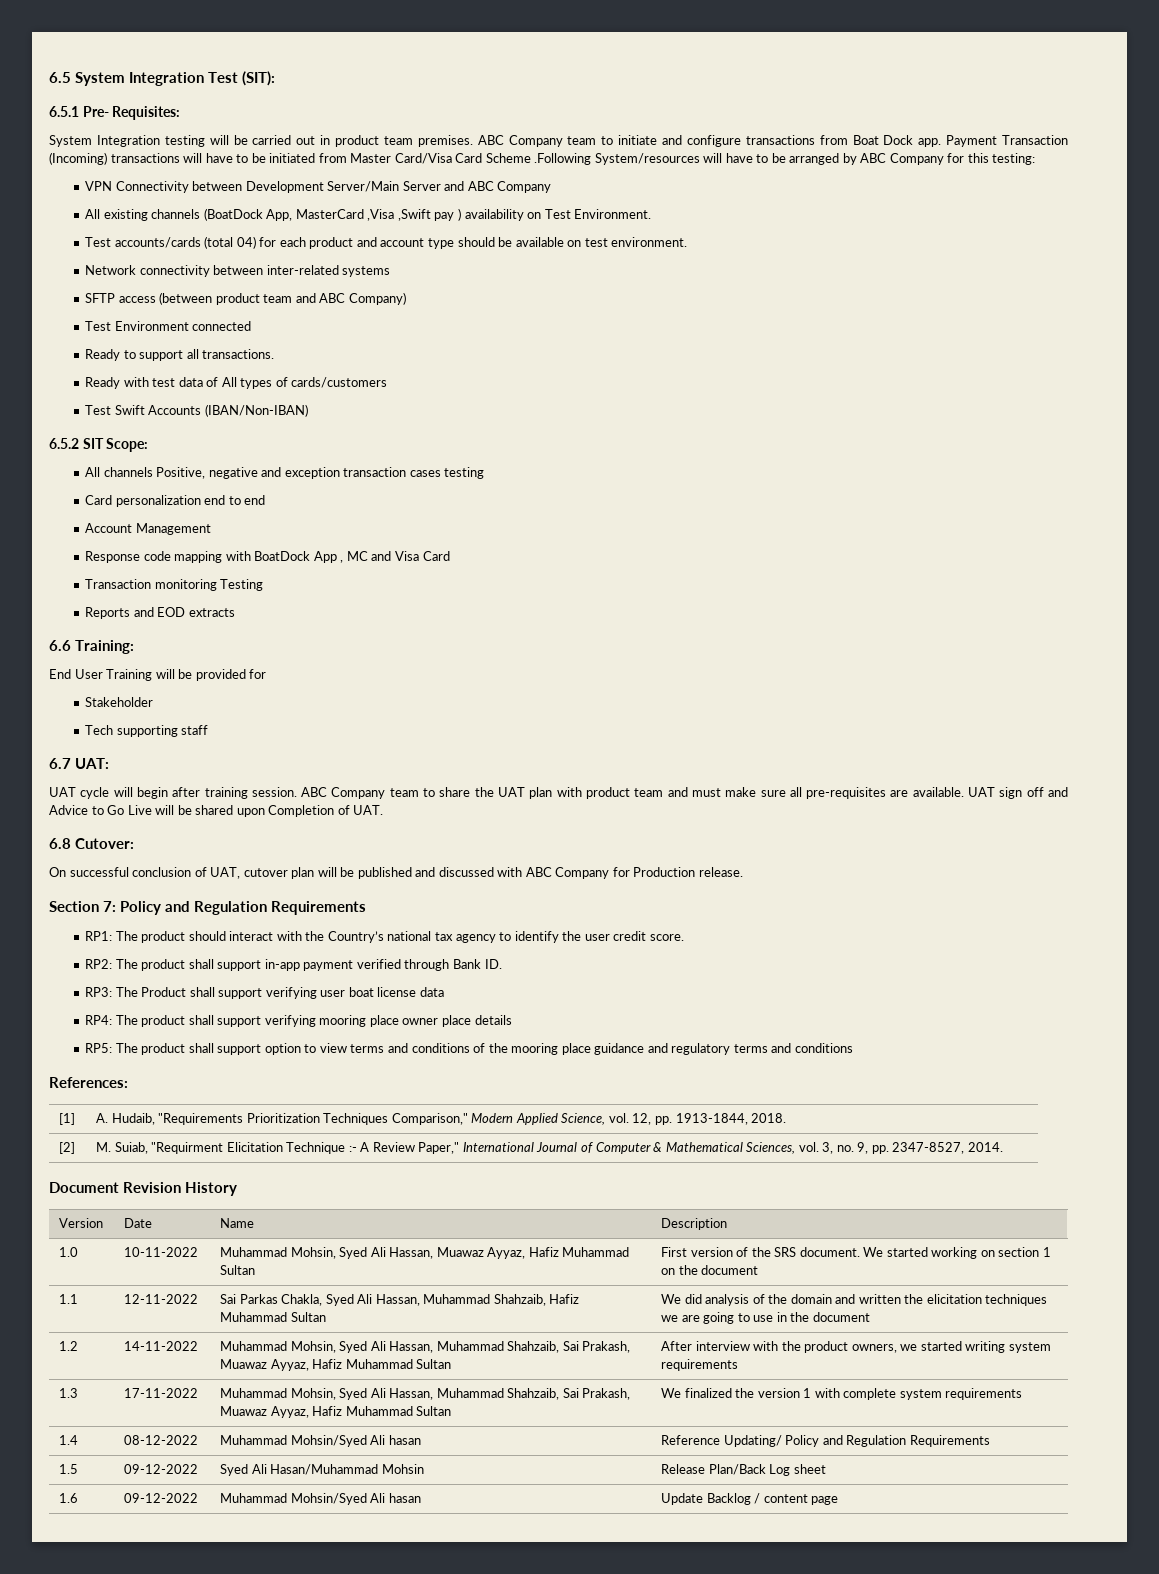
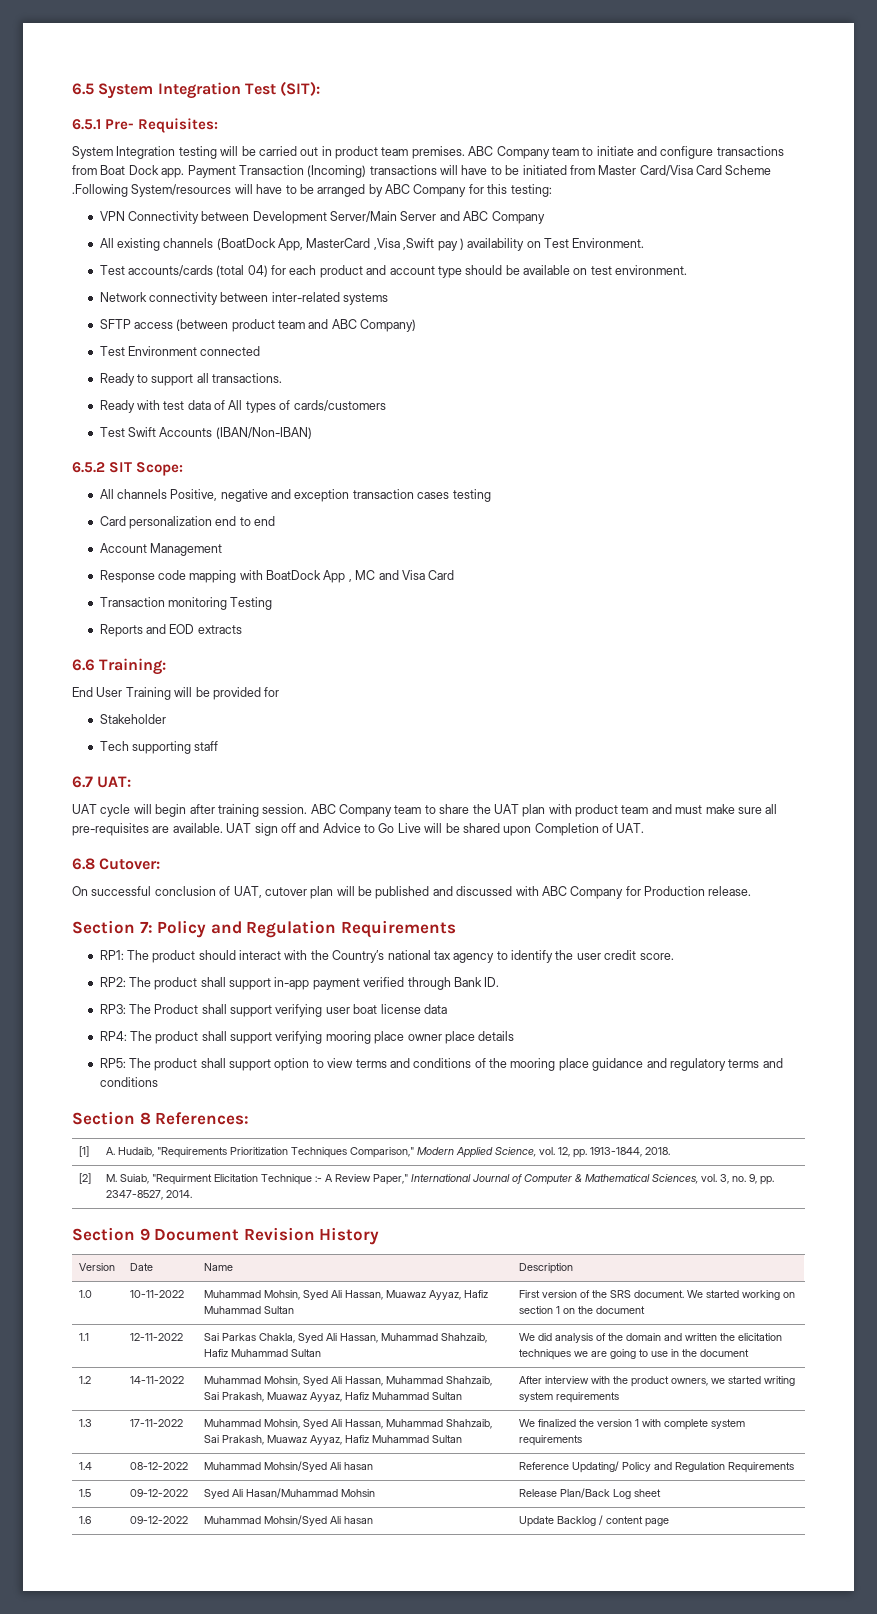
(853, 1048) none -> [72,1111,151,1125] Section 8
(1003, 1147) none -> [72,1227,150,1241] Section 9

